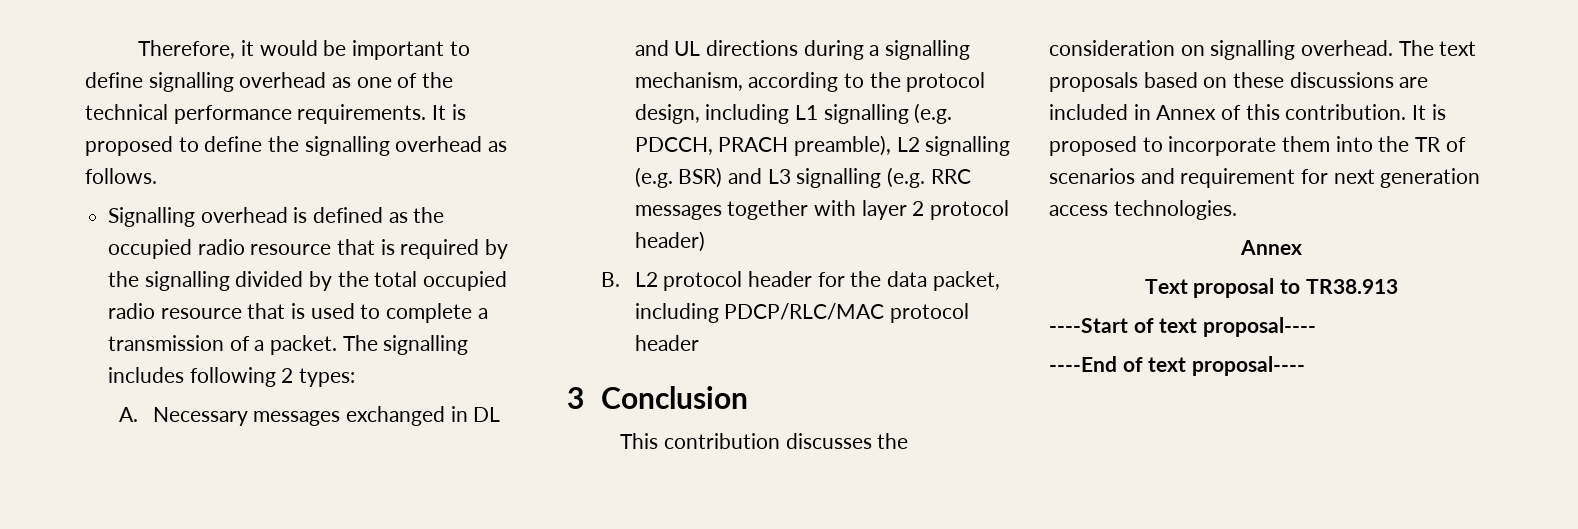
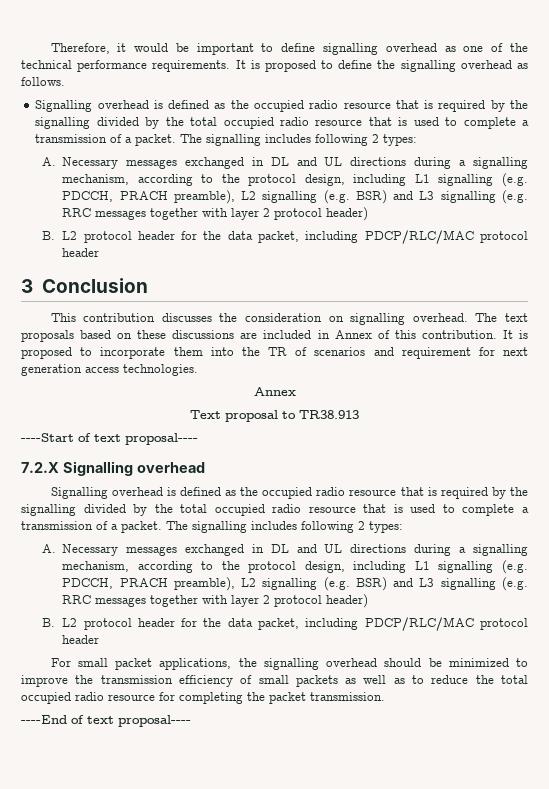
(1317, 327) none -> [21,461,205,476] [50,487,528,499] [21,504,530,516] [21,521,403,533] [41,544,528,556] [62,560,528,574] [62,577,529,591] [62,594,369,608] [41,617,528,631] [62,635,100,644] [50,658,528,670] [21,675,529,687] [21,692,385,704] // 7.2.X Signalling overhead // Signalling overhead is defined as the occupied radio resource that is required by the signalling divided by the total occupied radio resource that is used to complete a transmission of a packet. The signalling includes following 2 types: // A. Necessary messages exchanged in DL and UL directions during a signalling mechanism, according to the protocol design, including L1 signalling (e.g. PDCCH, PRACH preamble), L2 signalling (e.g. BSR) and L3 signalling (e.g. RRC messages together with layer 2 protocol header) // B. L2 protocol header for the data packet, including PDCP/RLC/MAC protocol header // For small packet applications, the signalling overhead should be minimized to improve the transmission efficiency of small packets as well as to reduce the total occupied radio resource for completing the packet transmission.

